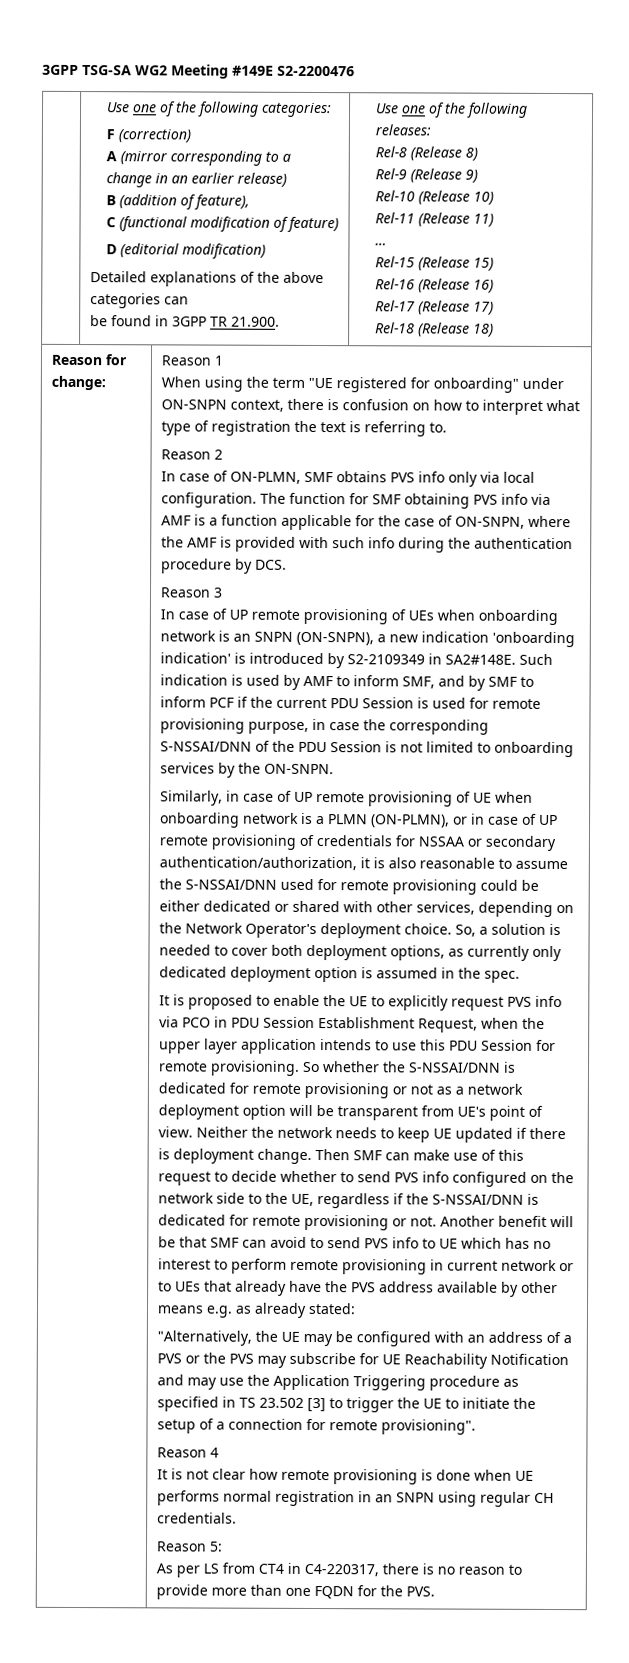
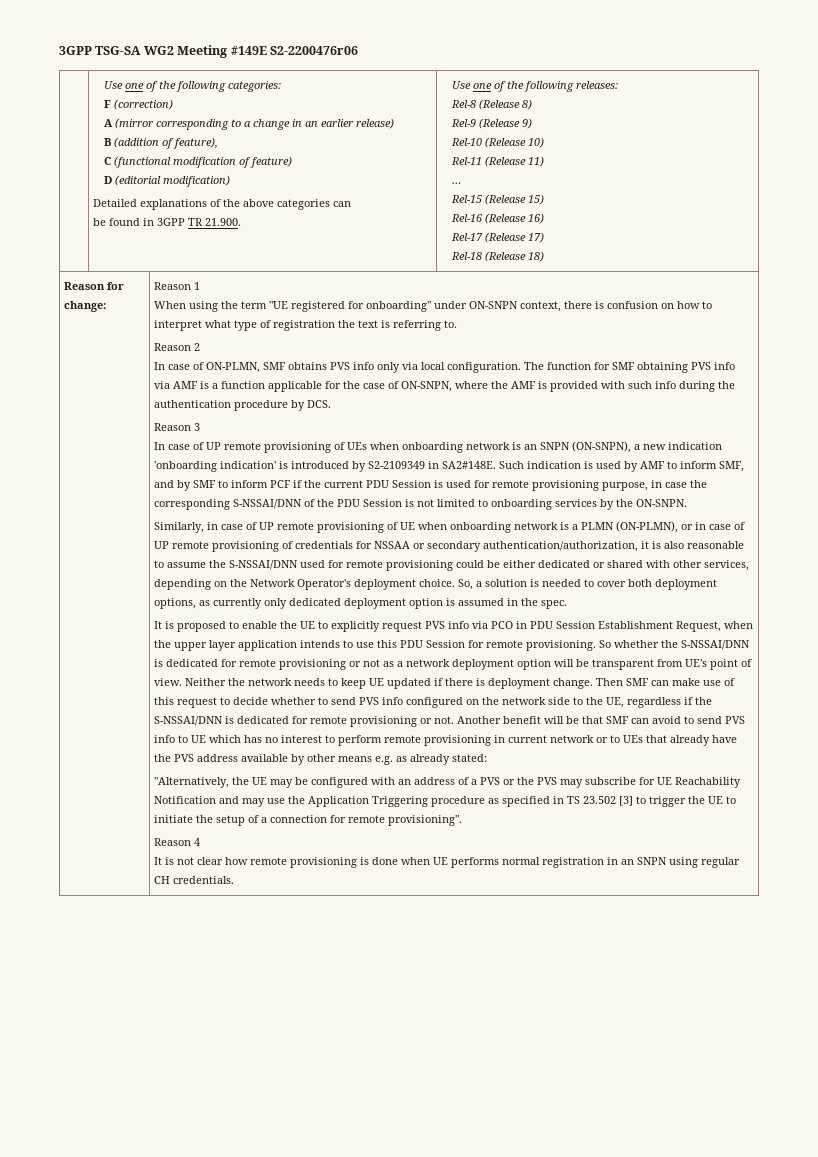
[277,65,355,77] S2-2200476 -> [269,46,358,55] S2-2200476r06
[155,1541,223,1552] [155,1562,522,1578] [155,1584,435,1600] // Reason 5: // As per LS from CT4 in C4-220317, there is no reason to provide more than one FQDN for the PVS. -> (235, 880) none

